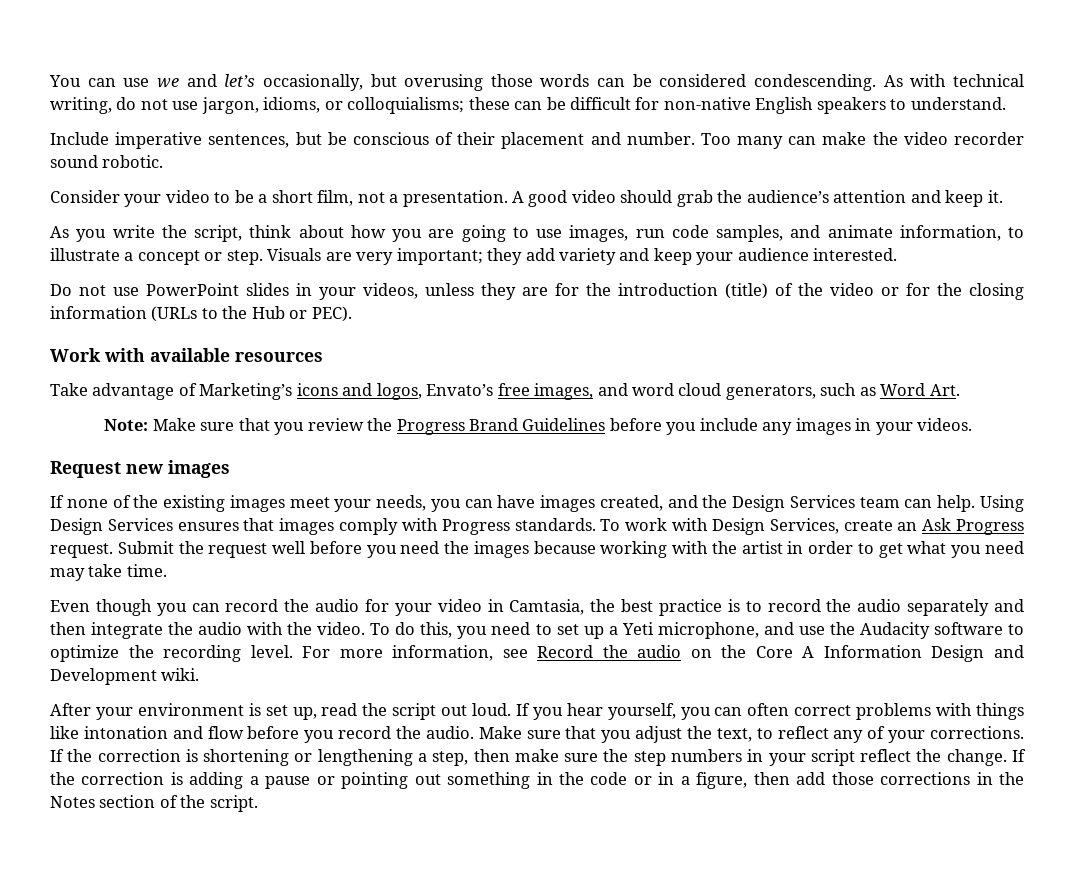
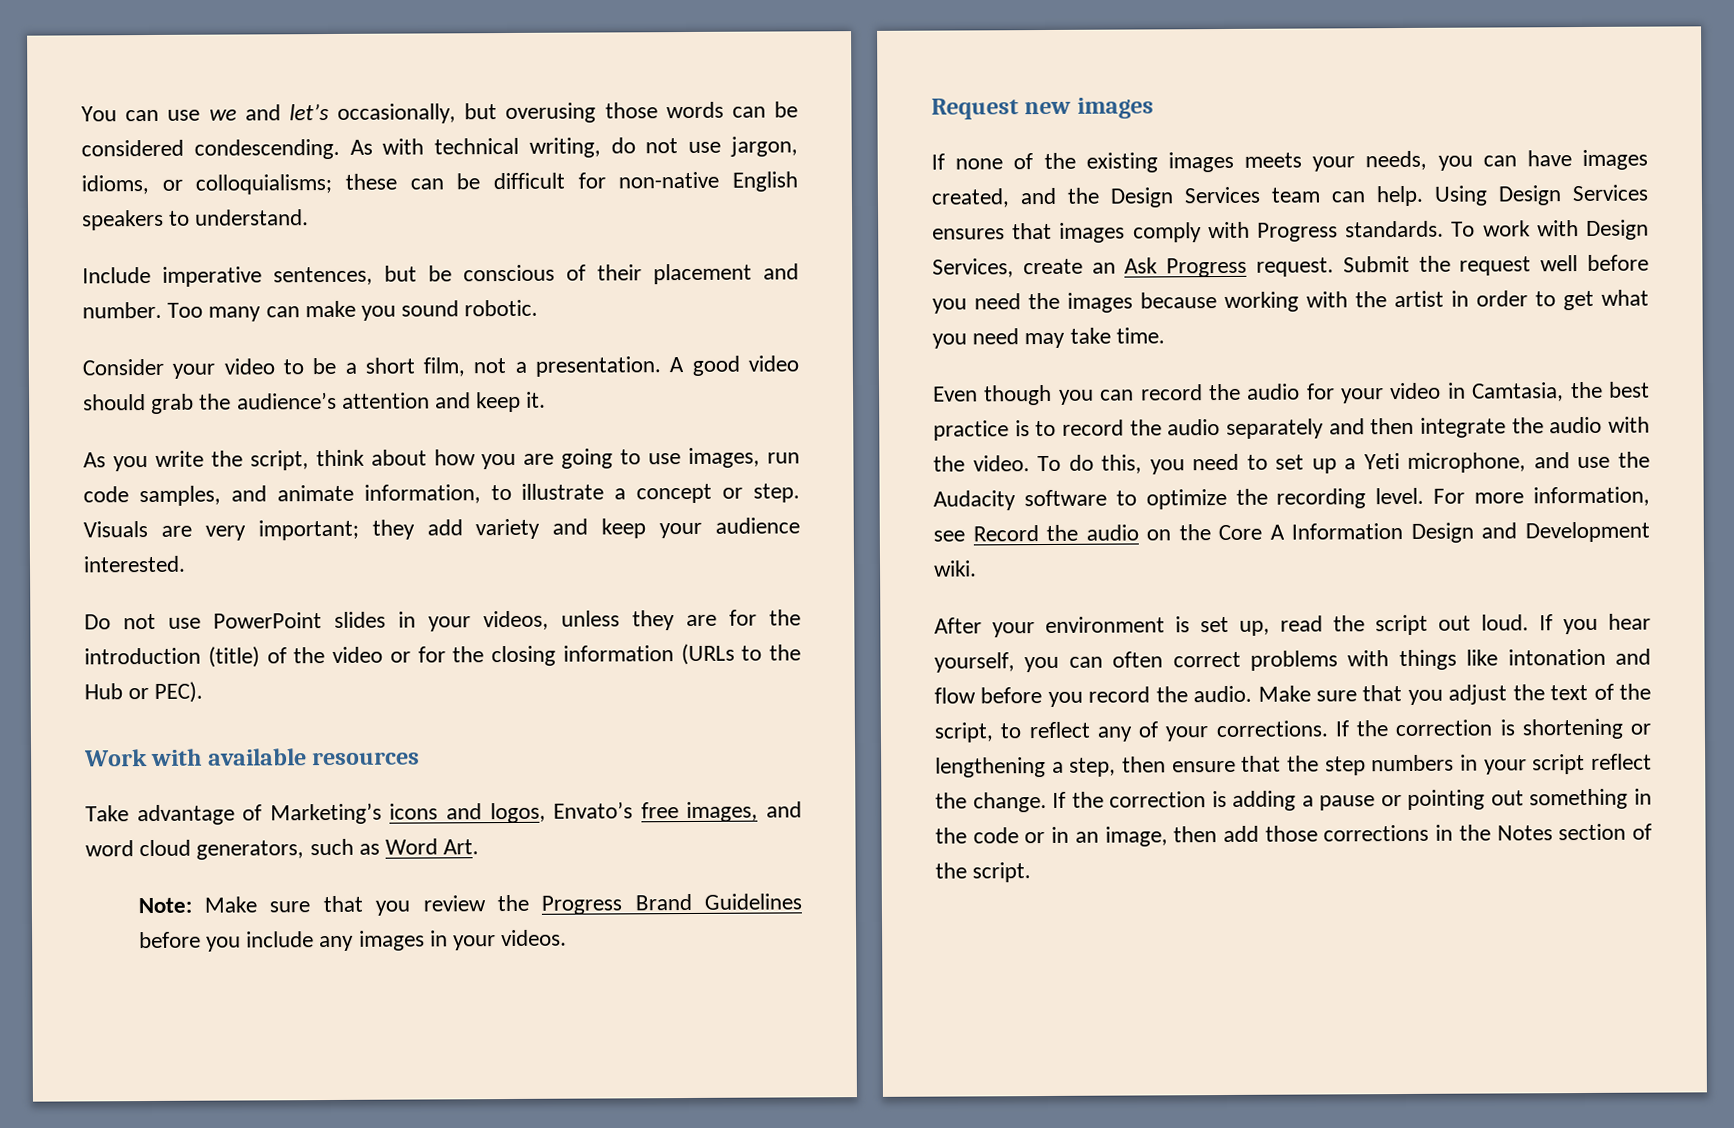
[872,132,1024,145] the video recorder -> [361,305,397,321] you
[289,497,330,508] meet -> [1244,152,1302,168] meets
[716,728,752,742] text, -> [1550,683,1651,701] [934,722,993,743] text of the script,
[514,749,599,762] make sure -> [1171,755,1282,773] ensure that
[680,772,748,789] a figure, -> [1074,826,1168,847] an image,

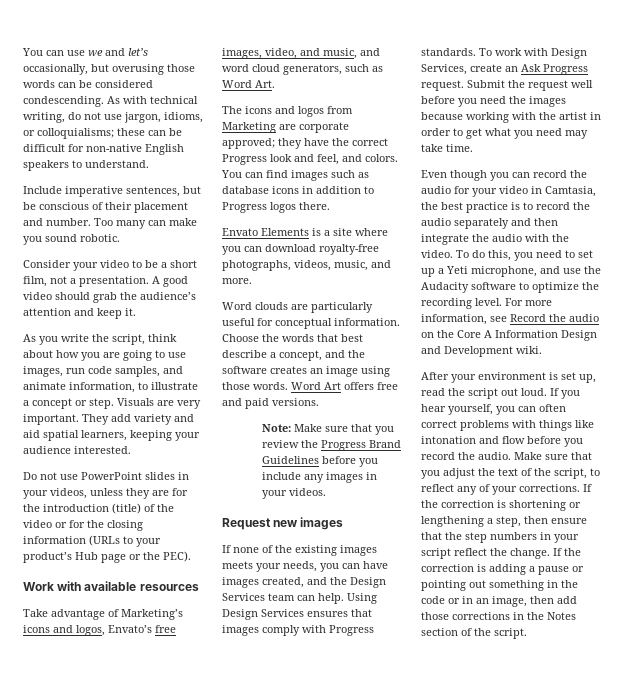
[257,519,415,541] important; they -> [23,414,109,425] important. They
[601,518,647,539] keep -> [23,430,172,441] aid spatial learners, keeping
[769,644,801,661] [84,683,150,700] the Hub or -> [136,538,161,547] [23,552,160,563] your product’s Hub page or the
(759, 812) none -> [265,48,357,59] video, and music,
(480, 847) none -> [222,106,353,117] [222,122,349,133] [222,138,388,149] [222,154,398,165] [221,170,369,181] [222,186,374,194] [222,202,330,213] [222,228,388,236] [222,244,379,255] [222,260,391,271] [222,278,252,284] [222,302,373,313] [222,318,400,329] [222,334,363,342] [222,350,365,361] [222,366,390,377] [222,382,398,390] [222,398,319,409] // The icons and logos from Marketing are corporate approved; they have the correct Progress look and feel, and colors. You can find images such as database icons in addition to Progress logos there. // Envato Elements is a site where you can download royalty-free photographs, videos, music, and more. // Word clouds are particularly useful for conceptual information. Choose the words that best describe a concept, and the software creates an image using those words. Word Art offers free and paid versions.

